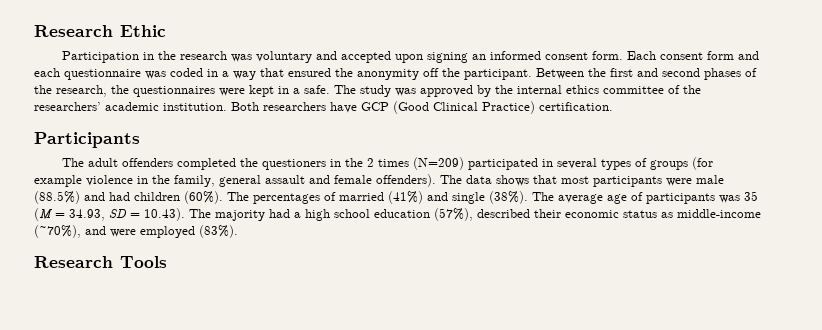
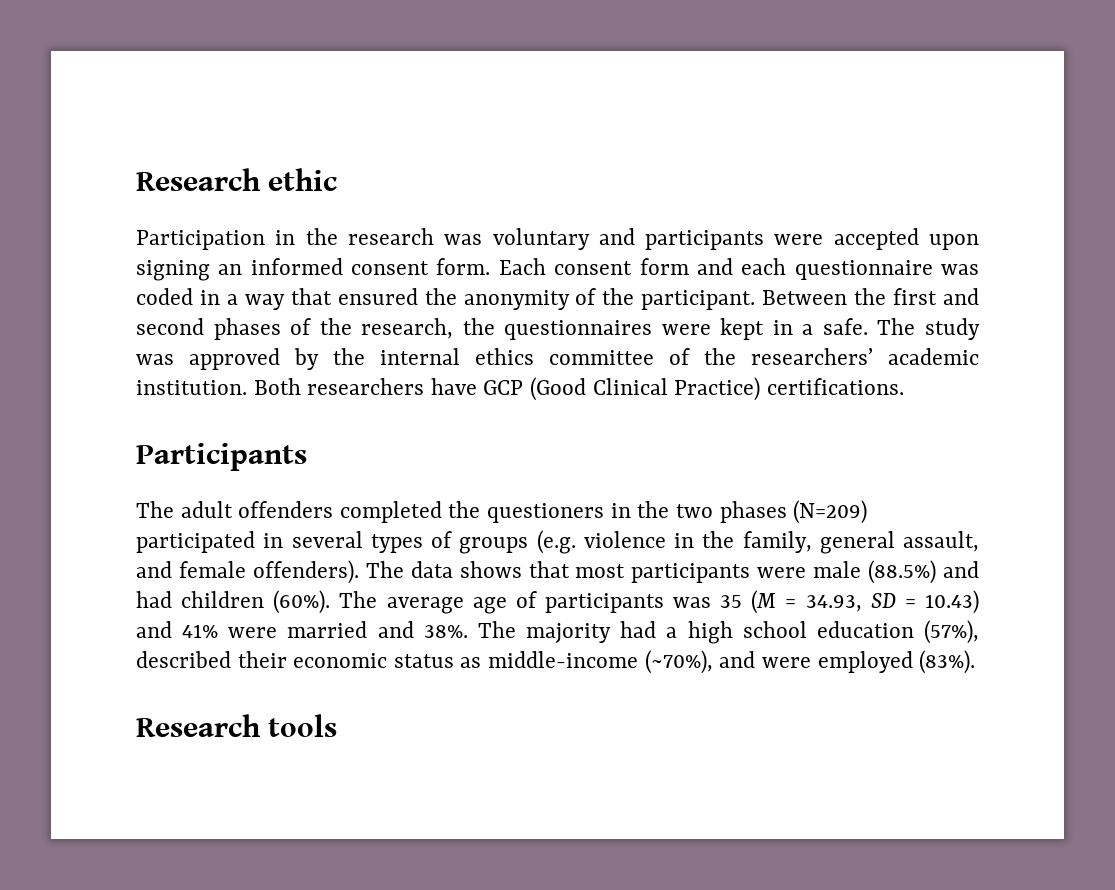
[34,25,166,37] Research Ethic -> [136,168,338,191] Research ethic
(338, 55) none -> [645,230,824,250] participants were
[423,68,439,77] off -> [575,288,597,305] of
[539,102,613,111] certification. -> [766,378,904,395] certifications.
[367,158,410,167] 2 times -> [675,501,787,523] two phases
[692,157,714,170] [34,175,82,187] (for example -> [536,530,576,554] (e.g.
[265,175,305,184] assault -> [903,531,979,552] assault,
[253,191,554,204] percentages of married (41%) and single (38%). The -> (378, 599) none
[144,208,185,221] 10.43). -> [924,590,979,614] [136,621,468,638] 10.43) and 41% were married and 38%.
[120,256,167,268] Tools -> [268,714,338,737] tools

